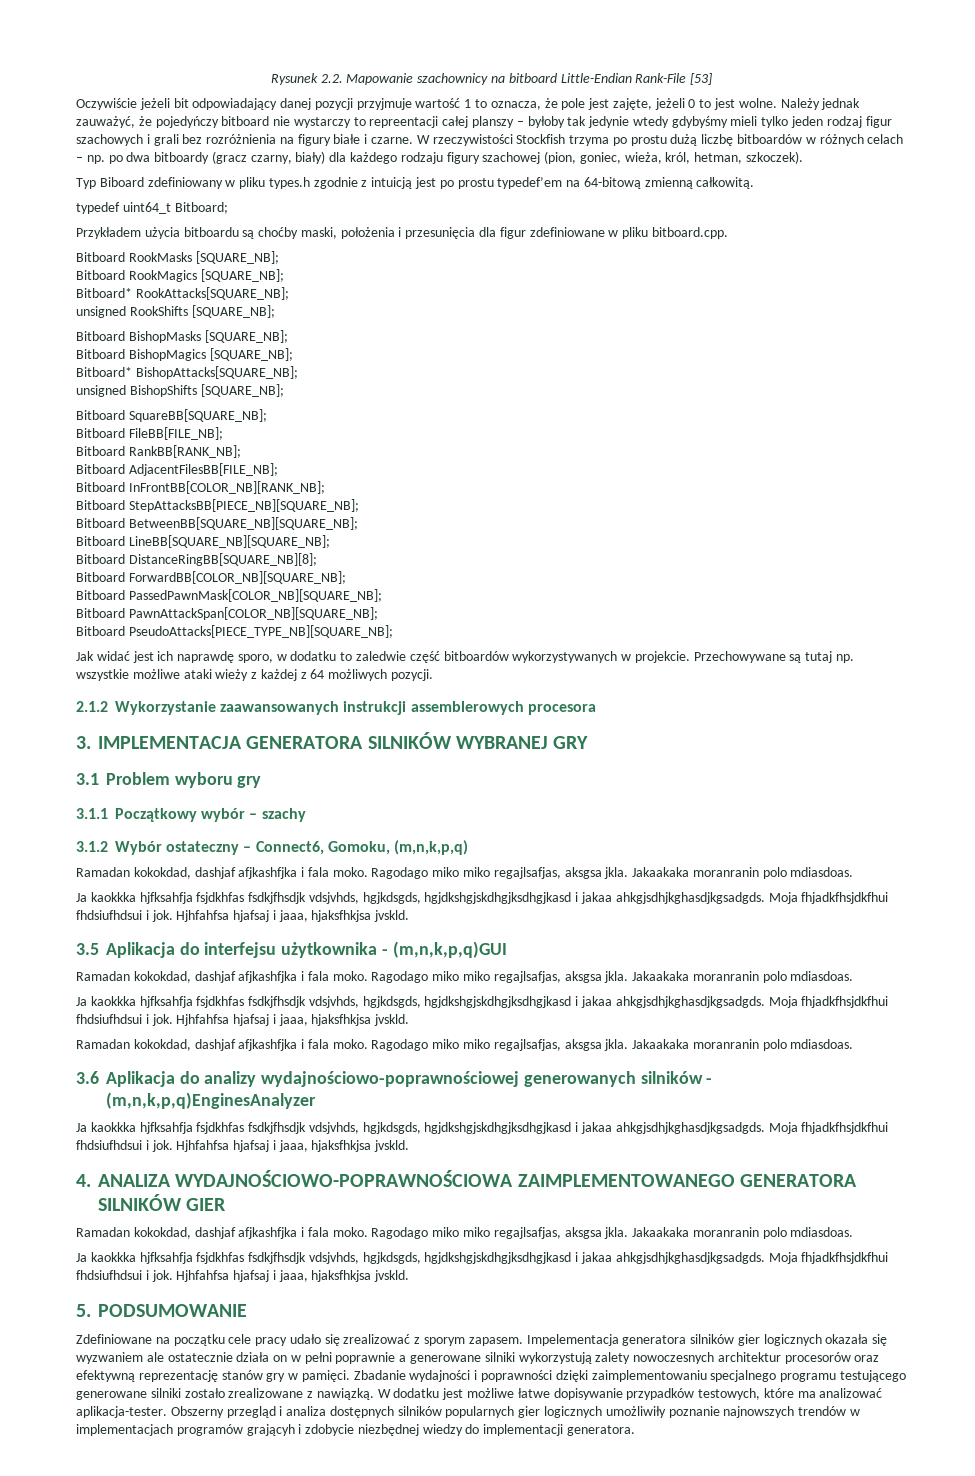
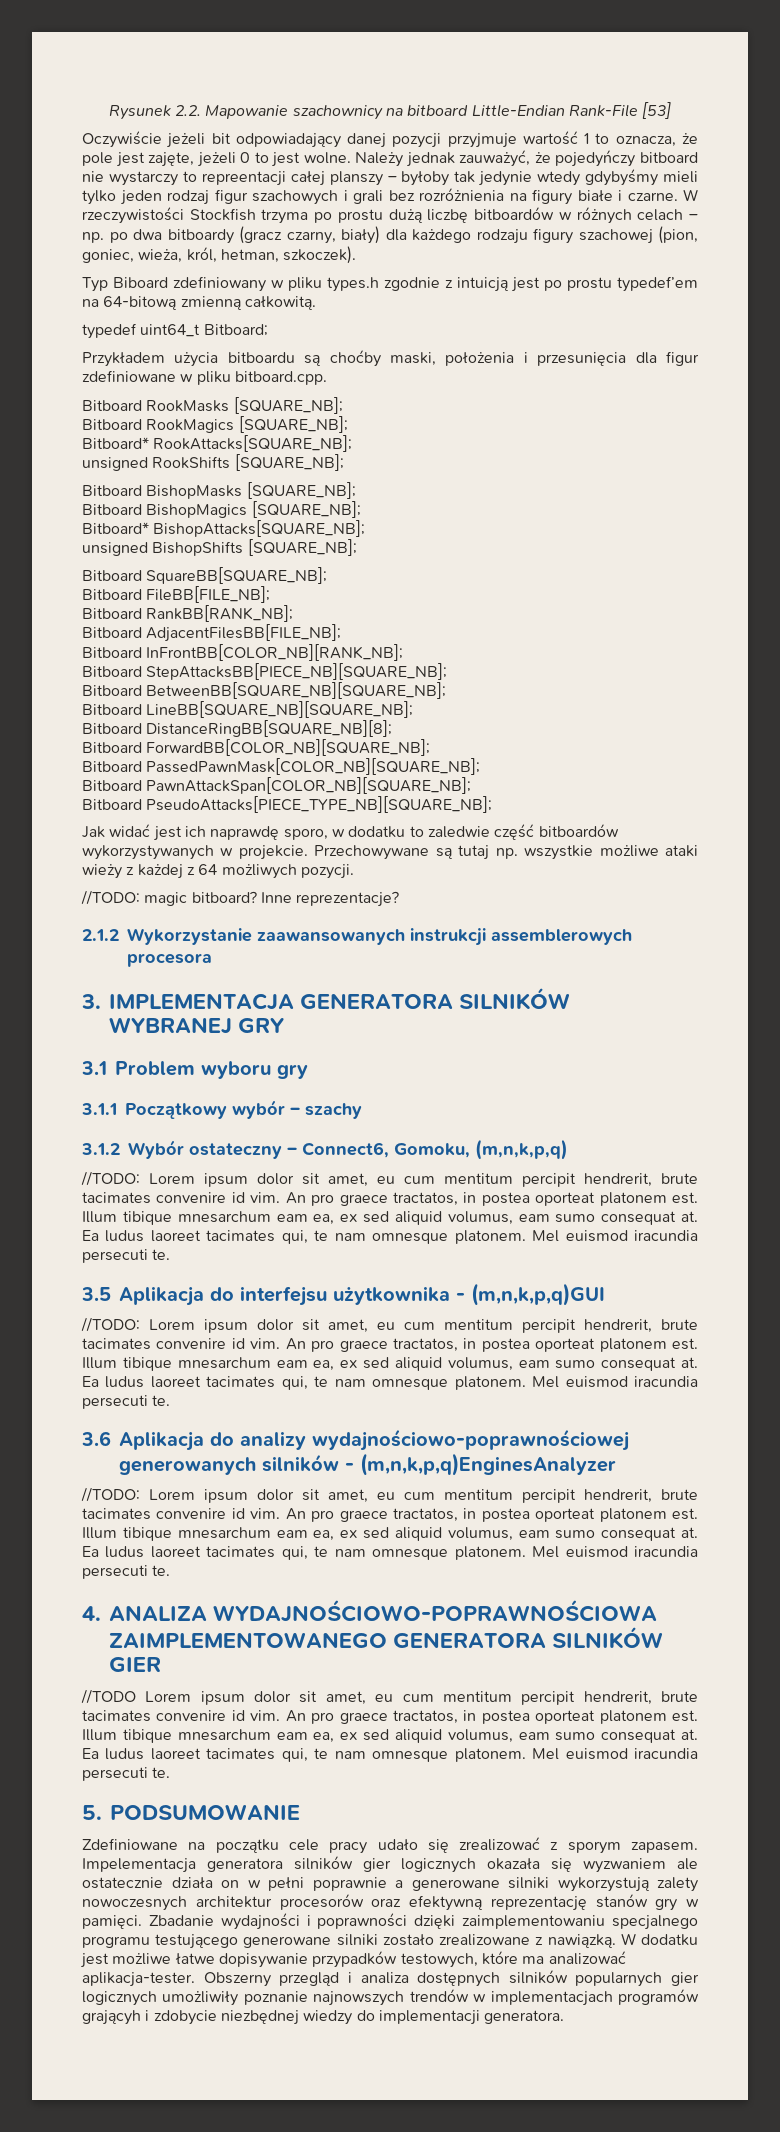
(434, 675) none -> [81,890,400,907] // //TODO: magic bitboard? Inne reprezentacje?
[76,867,854,879] [76,892,889,904] [76,910,410,922] Ramadan kokokdad, dashjaf afjkashfjka i fala moko. Ragodago miko miko regajlsafjas, aksgsa jkla. Jakaakaka moranranin polo mdiasdoas. // Ja kaokkka hjfksahfja fsjdkhfas fsdkjfhsdjk vdsjvhds, hgjkdsgds, hgjdkshgjskdhgjksdhgjkasd i jakaa ahkgjsdhjkghasdjkgsadgds. Moja fhjadkfhsjdkfhui fhdsiufhdsui i jok. Hjhfahfsa hjafsaj i jaaa, hjaksfhkjsa jvskld. -> [81,1171,698,1187] [82,1192,698,1206] [82,1211,698,1225] [82,1230,698,1244] [82,1249,171,1263] //TODO: Lorem ipsum dolor sit amet, eu cum mentitum percipit hendrerit, brute tacimates convenire id vim. An pro graece tractatos, in postea oporteat platonem est. Illum tibique mnesarchum eam ea, ex sed aliquid volumus, eam sumo consequat at. Ea ludus laoreet tacimates qui, te nam omnesque platonem. Mel euismod iracundia persecuti te.
[76,971,854,983] [76,996,889,1008] [76,1014,410,1026] [76,1039,854,1051] Ramadan kokokdad, dashjaf afjkashfjka i fala moko. Ragodago miko miko regajlsafjas, aksgsa jkla. Jakaakaka moranranin polo mdiasdoas. // Ja kaokkka hjfksahfja fsjdkhfas fsdkjfhsdjk vdsjvhds, hgjkdsgds, hgjdkshgjskdhgjksdhgjkasd i jakaa ahkgjsdhjkghasdjkgsadgds. Moja fhjadkfhsjdkfhui fhdsiufhdsui i jok. Hjhfahfsa hjafsaj i jaaa, hjaksfhkjsa jvskld. // Ramadan kokokdad, dashjaf afjkashfjka i fala moko. Ragodago miko miko regajlsafjas, aksgsa jkla. Jakaakaka moranranin polo mdiasdoas. -> [81,1317,698,1333] [82,1338,698,1352] [82,1357,698,1371] [82,1376,698,1390] [82,1395,171,1409] //TODO: Lorem ipsum dolor sit amet, eu cum mentitum percipit hendrerit, brute tacimates convenire id vim. An pro graece tractatos, in postea oporteat platonem est. Illum tibique mnesarchum eam ea, ex sed aliquid volumus, eam sumo consequat at. Ea ludus laoreet tacimates qui, te nam omnesque platonem. Mel euismod iracundia persecuti te.
[76,1122,889,1134] [76,1140,410,1152] Ja kaokkka hjfksahfja fsjdkhfas fsdkjfhsdjk vdsjvhds, hgjkdsgds, hgjdkshgjskdhgjksdhgjkasd i jakaa ahkgjsdhjkghasdjkgsadgds. Moja fhjadkfhsjdkfhui fhdsiufhdsui i jok. Hjhfahfsa hjafsaj i jaaa, hjaksfhkjsa jvskld. -> [81,1487,698,1503] [82,1508,698,1522] [82,1527,698,1541] [82,1546,698,1560] [82,1565,171,1579] //TODO: Lorem ipsum dolor sit amet, eu cum mentitum percipit hendrerit, brute tacimates convenire id vim. An pro graece tractatos, in postea oporteat platonem est. Illum tibique mnesarchum eam ea, ex sed aliquid volumus, eam sumo consequat at. Ea ludus laoreet tacimates qui, te nam omnesque platonem. Mel euismod iracundia persecuti te.
[76,1227,854,1239] [76,1252,889,1264] [76,1270,410,1282] Ramadan kokokdad, dashjaf afjkashfjka i fala moko. Ragodago miko miko regajlsafjas, aksgsa jkla. Jakaakaka moranranin polo mdiasdoas. // Ja kaokkka hjfksahfja fsjdkhfas fsdkjfhsdjk vdsjvhds, hgjkdsgds, hgjdkshgjskdhgjksdhgjkasd i jakaa ahkgjsdhjkghasdjkgsadgds. Moja fhjadkfhsjdkfhui fhdsiufhdsui i jok. Hjhfahfsa hjafsaj i jaaa, hjaksfhkjsa jvskld. -> [81,1689,699,1705] [82,1710,698,1724] [82,1729,698,1743] [82,1748,698,1762] [82,1767,171,1781] //TODO Lorem ipsum dolor sit amet, eu cum mentitum percipit hendrerit, brute tacimates convenire id vim. An pro graece tractatos, in postea oporteat platonem est. Illum tibique mnesarchum eam ea, ex sed aliquid volumus, eam sumo consequat at. Ea ludus laoreet tacimates qui, te nam omnesque platonem. Mel euismod iracundia persecuti te.

